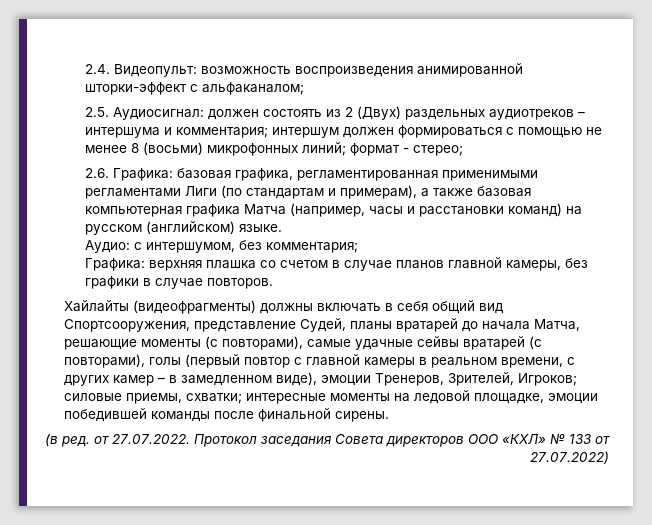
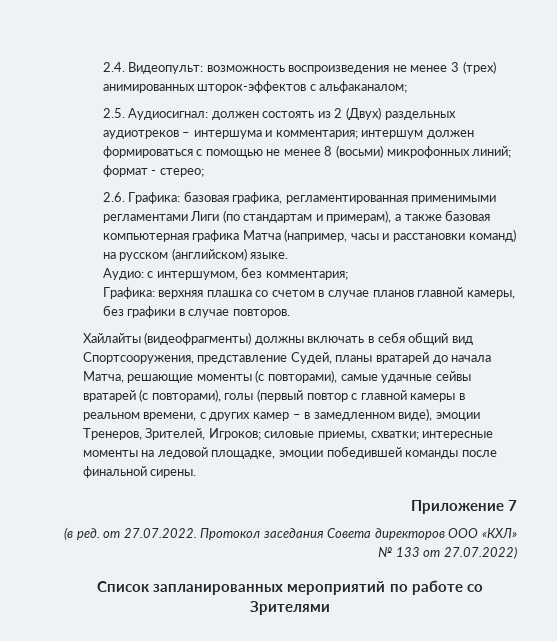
[416,63,523,77] [84,82,187,95] анимированной шторки-эффект -> [392,61,496,74] [102,81,307,93] не менее 3 (трех) анимированных шторок-эффектов
(389, 416) none -> [410,500,517,514] // Приложение 7
(609, 457) none -> [97,580,483,595] [250,601,330,615] // Список запланированных мероприятий по работе со Зрителями

